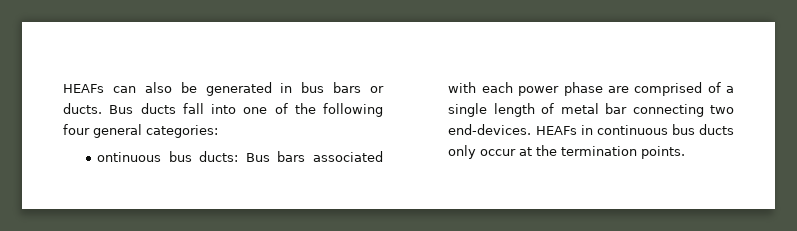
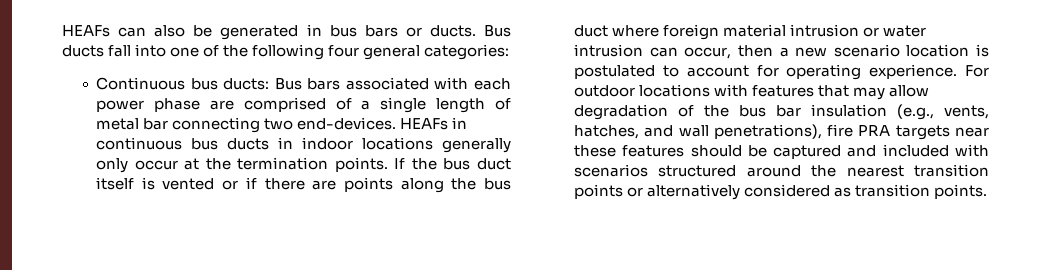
[97,152,162,162] ontinuous -> [96,77,186,90] Continuous
(734, 129) none -> [278,137,511,153] in indoor locations generally
(686, 152) none -> [394,158,512,170] [96,177,511,193] [574,24,927,40] [574,44,989,59] [574,64,989,80] [574,84,930,100] [574,104,989,120] [574,124,990,140] [574,144,989,159] [574,164,989,177] [574,184,988,200] If the bus duct itself is vented or if there are points along the bus duct where foreign material intrusion or water intrusion can occur, then a new scenario location is postulated to account for operating experience. For outdoor locations with features that may allow degradation of the bus bar insulation (e.g., vents, hatches, and wall penetrations), fire PRA targets near these features should be captured and included with scenarios structured around the nearest transition points or alternatively considered as transition points.

